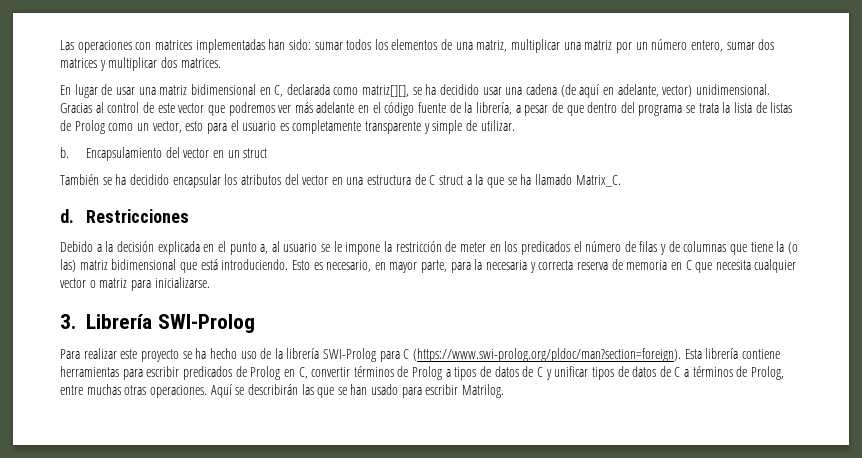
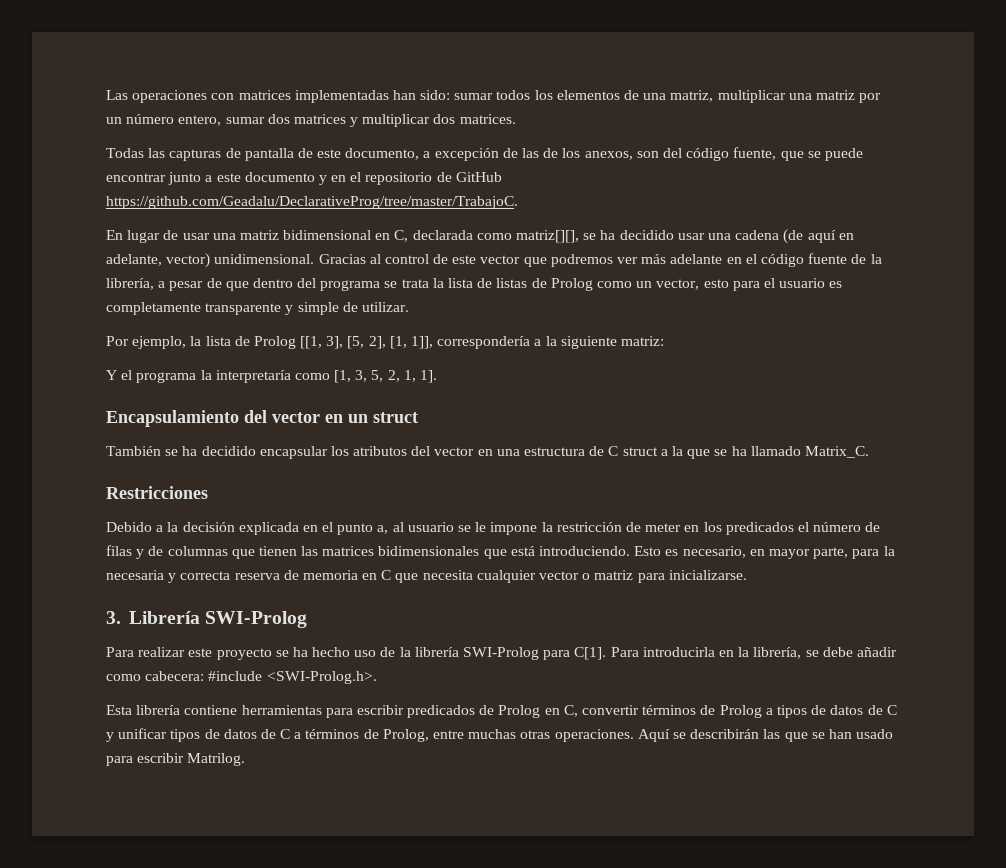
(221, 63) none -> [106,147,863,161] [106,172,502,185] [106,196,518,209] // Todas las capturas de pantalla de este documento, a excepción de las de los anexos, son del código fuente, que se puede encontrar junto a este documento y en el repositorio de GitHub https://github.com/Geadalu/DeclarativeProg/tree/master/TrabajoC.
[60,147,69,158] b. -> [106,336,664,349] [106,370,438,383] Por ejemplo, la lista de Prolog [[1, 3], [5, 2], [1, 1]], correspondería a la siguiente matriz: // Y el programa la interpretaría como [1, 3, 5, 2, 1, 1]. //
[60,209,74,223] d. -> (869, 452) none
[750,241,798,254] [60,259,177,272] tiene la (o las) matriz bidimensional -> [258,546,480,556] tienen las matrices bidimensionales
[403,348,682,362] C (https://www.swi-prolog.org/pldoc/man?section=foreign). -> [574,647,897,660] [106,671,377,684] C[1]. Para introducirla en la librería, se debe añadir como cabecera: #include <SWI-Prolog.h>. //

